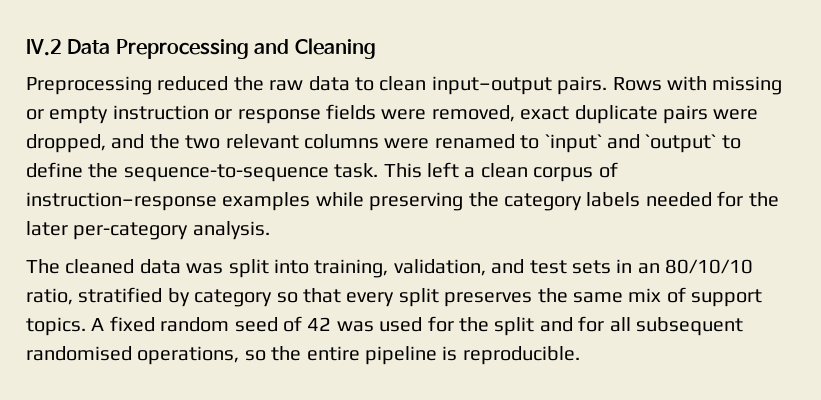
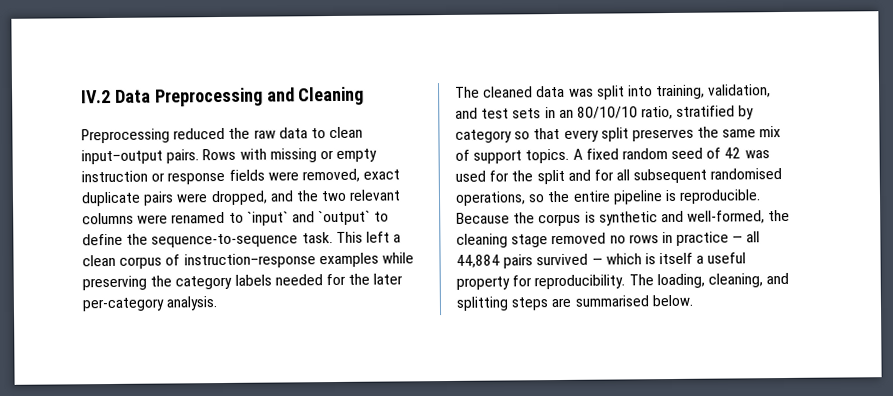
(580, 355) none -> [456,209,791,227] [456,231,761,248] [456,252,747,269] [456,272,790,290] [456,294,693,311] Because the corpus is synthetic and well-formed, the cleaning stage removed no rows in practice — all 44,884 pairs survived — which is itself a useful property for reproducibility. The loading, cleaning, and splitting steps are summarised below.

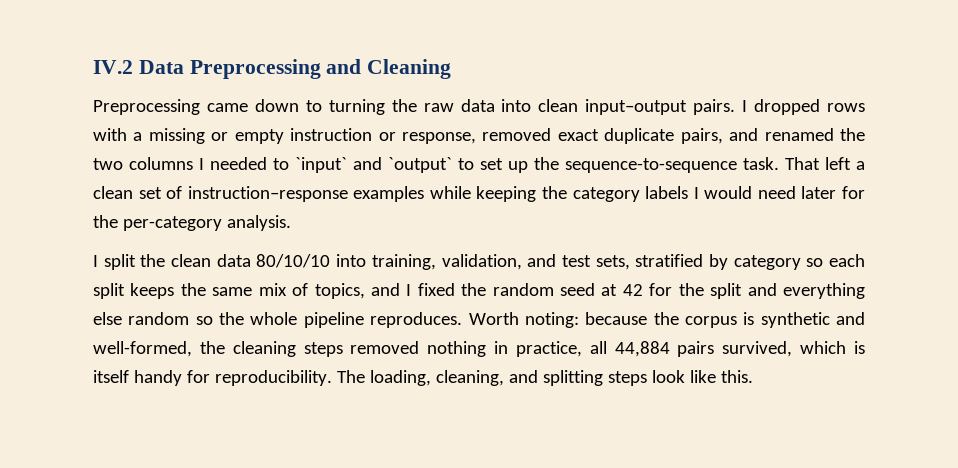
[173,127,226,140] reduced -> [206,99,385,115] came down to turning
[310,128,326,139] to -> [501,99,532,112] into
[202,148,267,161] Rows with -> [742,99,866,115] [93,128,143,141] I dropped rows with a
[167,168,401,185] [81,189,402,207] [82,211,226,225] response fields were removed, exact duplicate pairs were dropped, and the two relevant columns were renamed -> [402,128,866,144] [93,157,267,170] response, removed exact duplicate pairs, and renamed the two columns I needed
[82,233,123,246] define -> [480,158,528,173] set up
[335,231,363,243] This -> [785,157,820,170] That
[119,256,163,269] corpus -> [138,187,162,199] set
[82,275,147,291] preserving -> [476,186,537,202] keeping
[274,273,404,286] needed for the later -> [693,186,865,199] [93,215,118,228] I would need later for the
[455,85,625,100] The cleaned data was split -> [93,254,331,270] I split the clean data 80/10/10
[512,105,755,120] [455,126,782,143] [455,147,770,164] [455,168,783,185] [455,189,762,206] [456,212,510,224] sets in an 80/10/10 ratio, stratified by category so that every split preserves the same mix of support topics. A fixed random seed of 42 was used for the split and for all subsequent randomised operations, so the entire pipeline is reproducible. Because -> [595,254,865,270] [93,283,866,299] [93,312,648,328] sets, stratified by category so each split keeps the same mix of topics, and I fixed the random seed at 42 for the split and everything else random so the whole pipeline reproduces. Worth noting: because
[511,231,744,248] stage removed no rows in practice — -> [303,341,582,357] steps removed nothing in practice,
[536,253,603,266] survived — -> [722,341,793,357] survived,
[696,252,747,264] [456,276,510,290] a useful property -> [133,370,182,386] handy
[551,294,693,308] are summarised below. -> [651,370,753,383] look like this.

